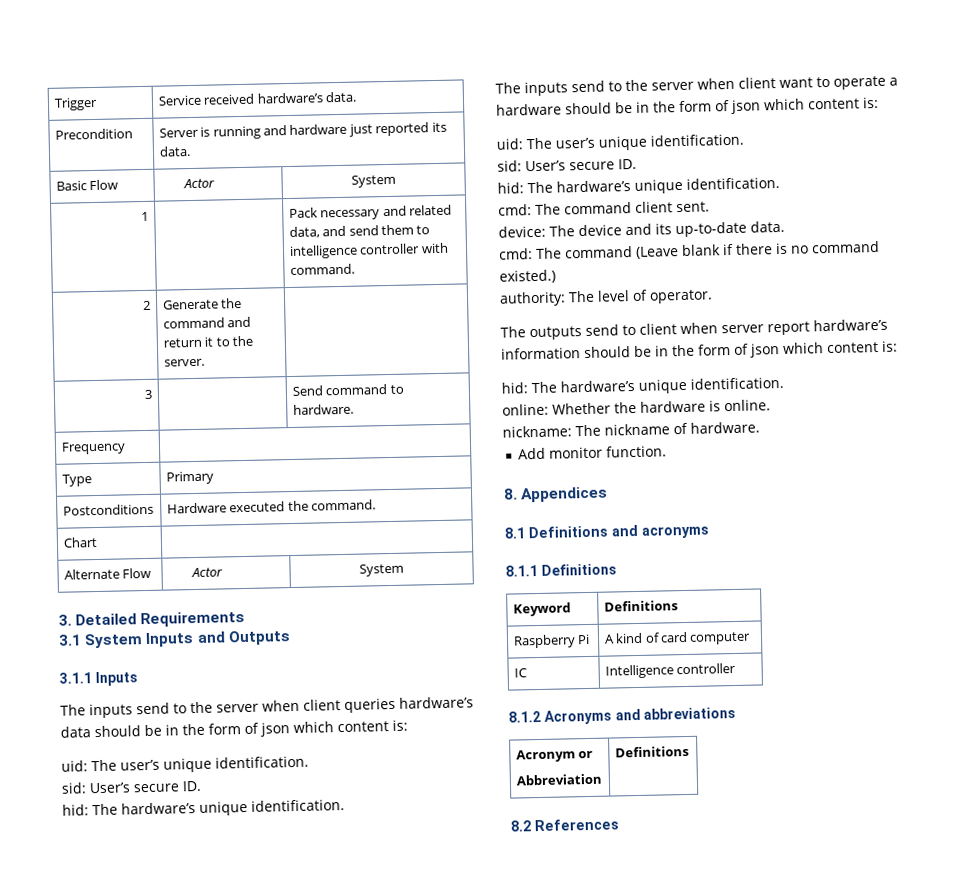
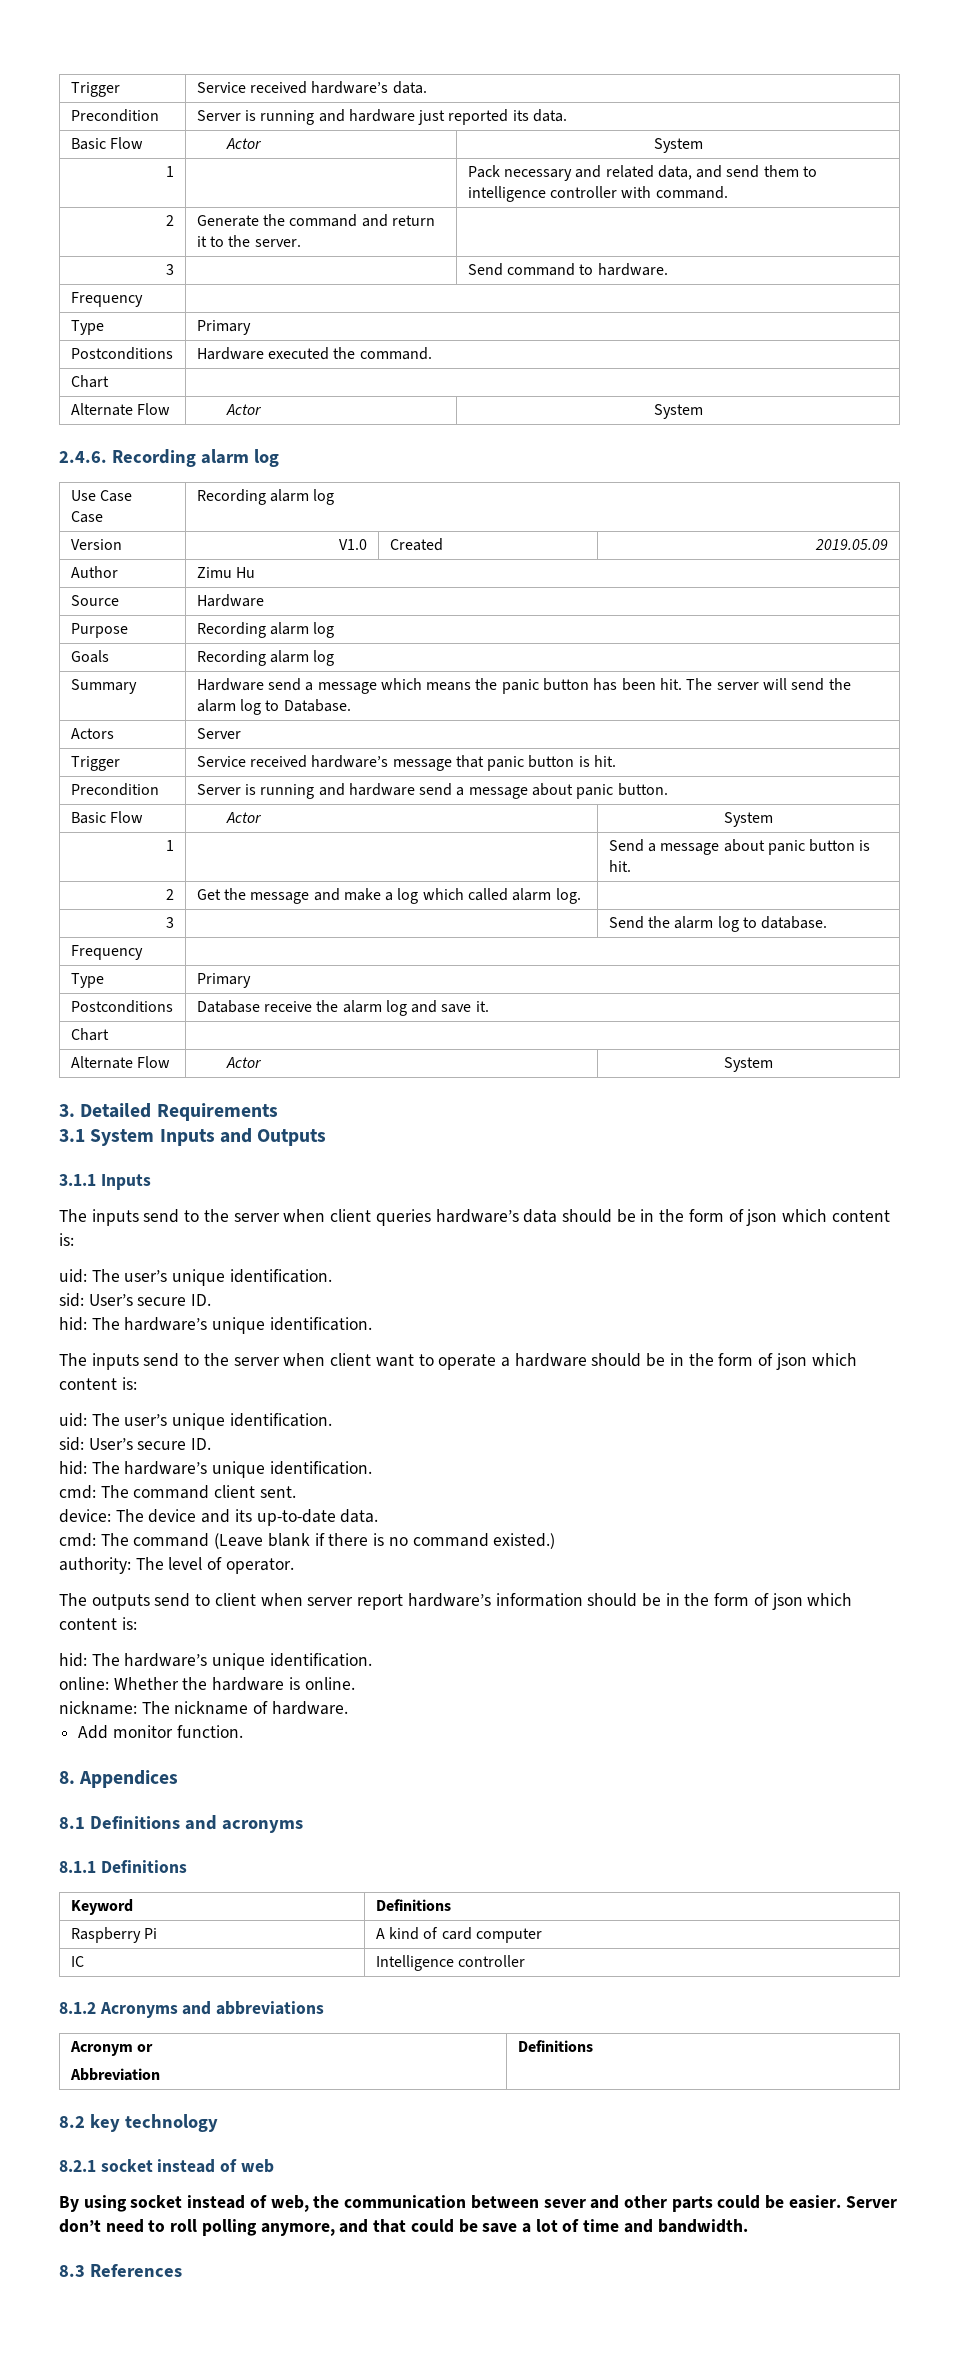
(404, 570) none -> [59,449,279,467] [70,490,132,502] [70,511,103,523] [196,489,335,505] [70,539,122,550] [339,539,368,550] [389,538,443,551] [815,539,889,550] [70,566,118,578] [196,567,255,578] [70,595,119,606] [196,594,264,607] [70,623,128,638] [196,622,335,638] [70,650,109,663] [196,650,335,666] [70,679,137,694] [196,678,851,694] [196,699,351,715] [70,728,114,739] [196,728,241,739] [70,756,120,771] [196,755,617,771] [70,783,159,796] [196,783,668,799] [70,811,143,824] [225,812,262,823] [724,812,773,827] [166,840,175,851] [608,839,871,855] [608,860,631,872] [166,889,175,900] [196,888,581,904] [166,917,175,928] [608,916,828,932] [70,945,143,960] [70,973,104,988] [196,973,251,988] [70,1000,173,1013] [196,1000,489,1016] [70,1028,109,1041] [70,1056,170,1069] [225,1057,262,1068] [724,1057,773,1072] // 2.4.6. Recording alarm log // Use Case // Case | Recording alarm log // Version | V1.0 | Created | 2019.05.09 // Author | Zimu Hu // Source | Hardware // Purpose | Recording alarm log // Goals | Recording alarm log // Summary | Hardware send a message which means the panic button has been hit. The server will send the alarm log to Database. // Actors | Server // Trigger | Service received hardware’s message that panic button is hit. // Precondition | Server is running and hardware send a message about panic button. // Basic Flow | Actor | System // 1 | | Send a message about panic button is hit. // 2 | Get the message and make a log which called alarm log. | // 3 | | Send the alarm log to database. // Frequency | // Type | Primary // Postconditions | Database receive the alarm log and save it. // Chart | // Alternate Flow | Actor | System
(531, 826) none -> [89,2114,218,2132] [59,2159,274,2173] [59,2195,897,2212] [59,2219,748,2236] [59,2265,85,2277] key technology // 8.2.1 socket instead of web // By using socket instead of web, the communication between sever and other parts could be easier. Server don’t need to roll polling anymore, and that could be save a lot of time and bandwidth. // 8.3

